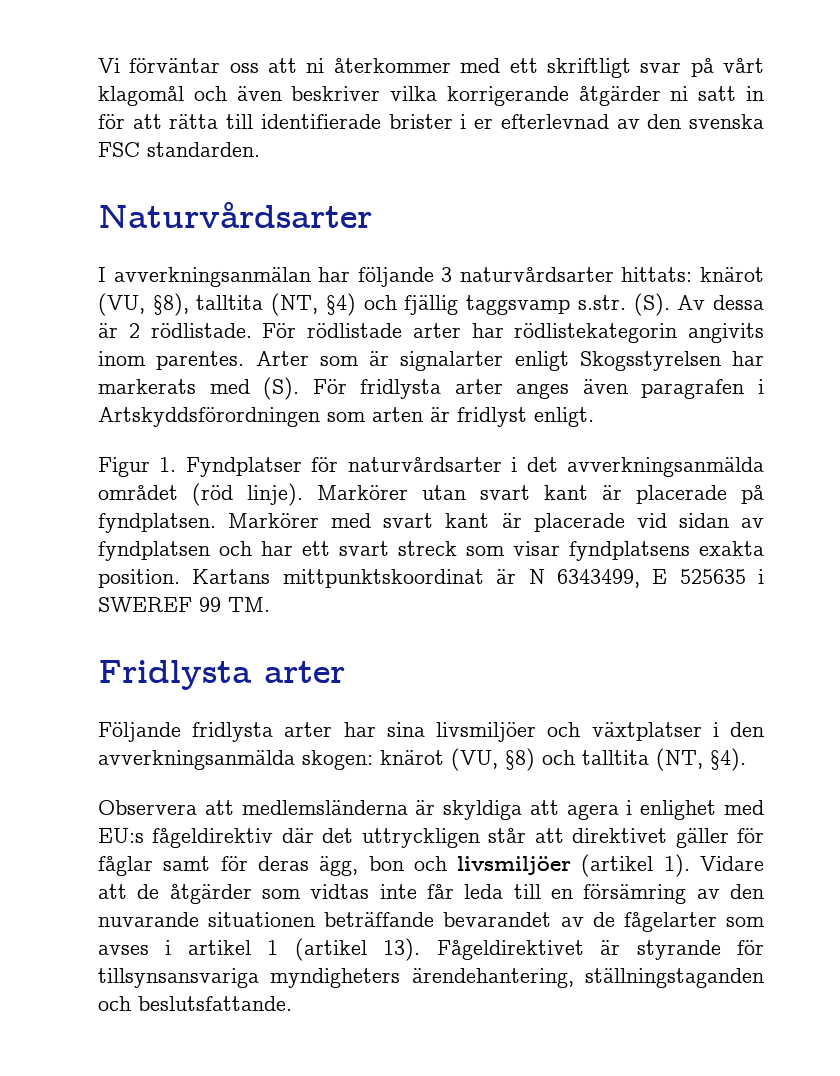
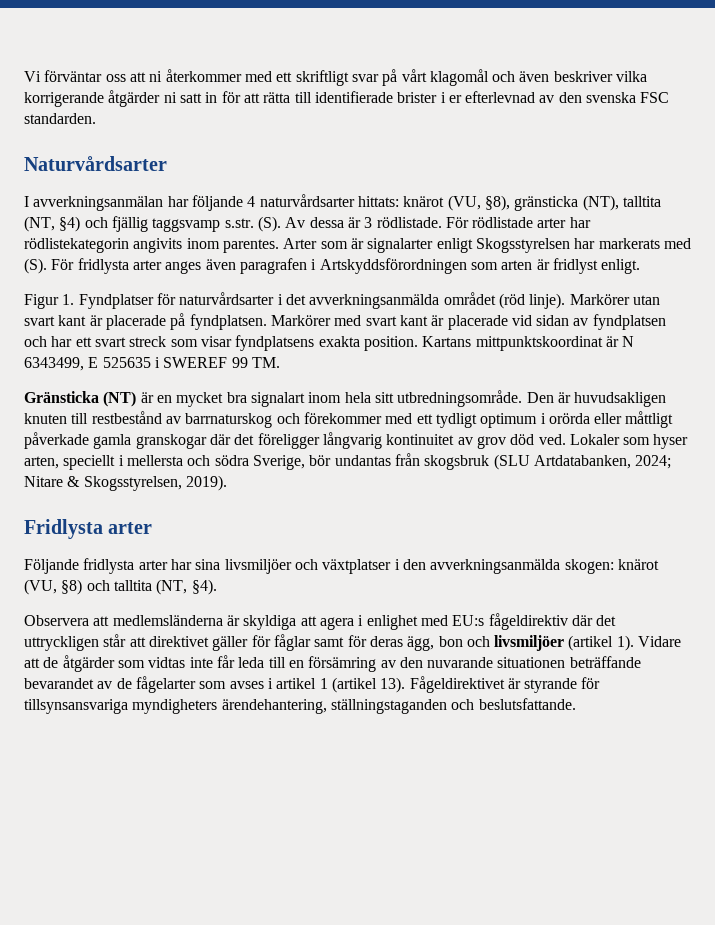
[441,267,453,282] 3 -> [247,196,256,207] 4
(189, 304) none -> [514,195,619,211] gränsticka (NT),
[128,323,140,338] 2 -> [364,217,373,228] 3
(270, 604) none -> [24,390,667,407] [24,411,674,428] [24,432,689,449] [24,453,672,470] [24,475,227,491] // Gränsticka (NT) är en mycket bra signalart inom hela sitt utbredningsområde. Den är huvudsakligen knuten till restbestånd av barrnaturskog och förekommer med ett tydligt optimum i orörda eller måttligt påverkade gamla granskogar där det föreligger långvarig kontinuitet av grov död ved. Lokaler som hyser arten, speciellt i mellersta och södra Sverige, bör undantas från skogsbruk (SLU Artdatabanken, 2024; Nitare & Skogsstyrelsen, 2019).

